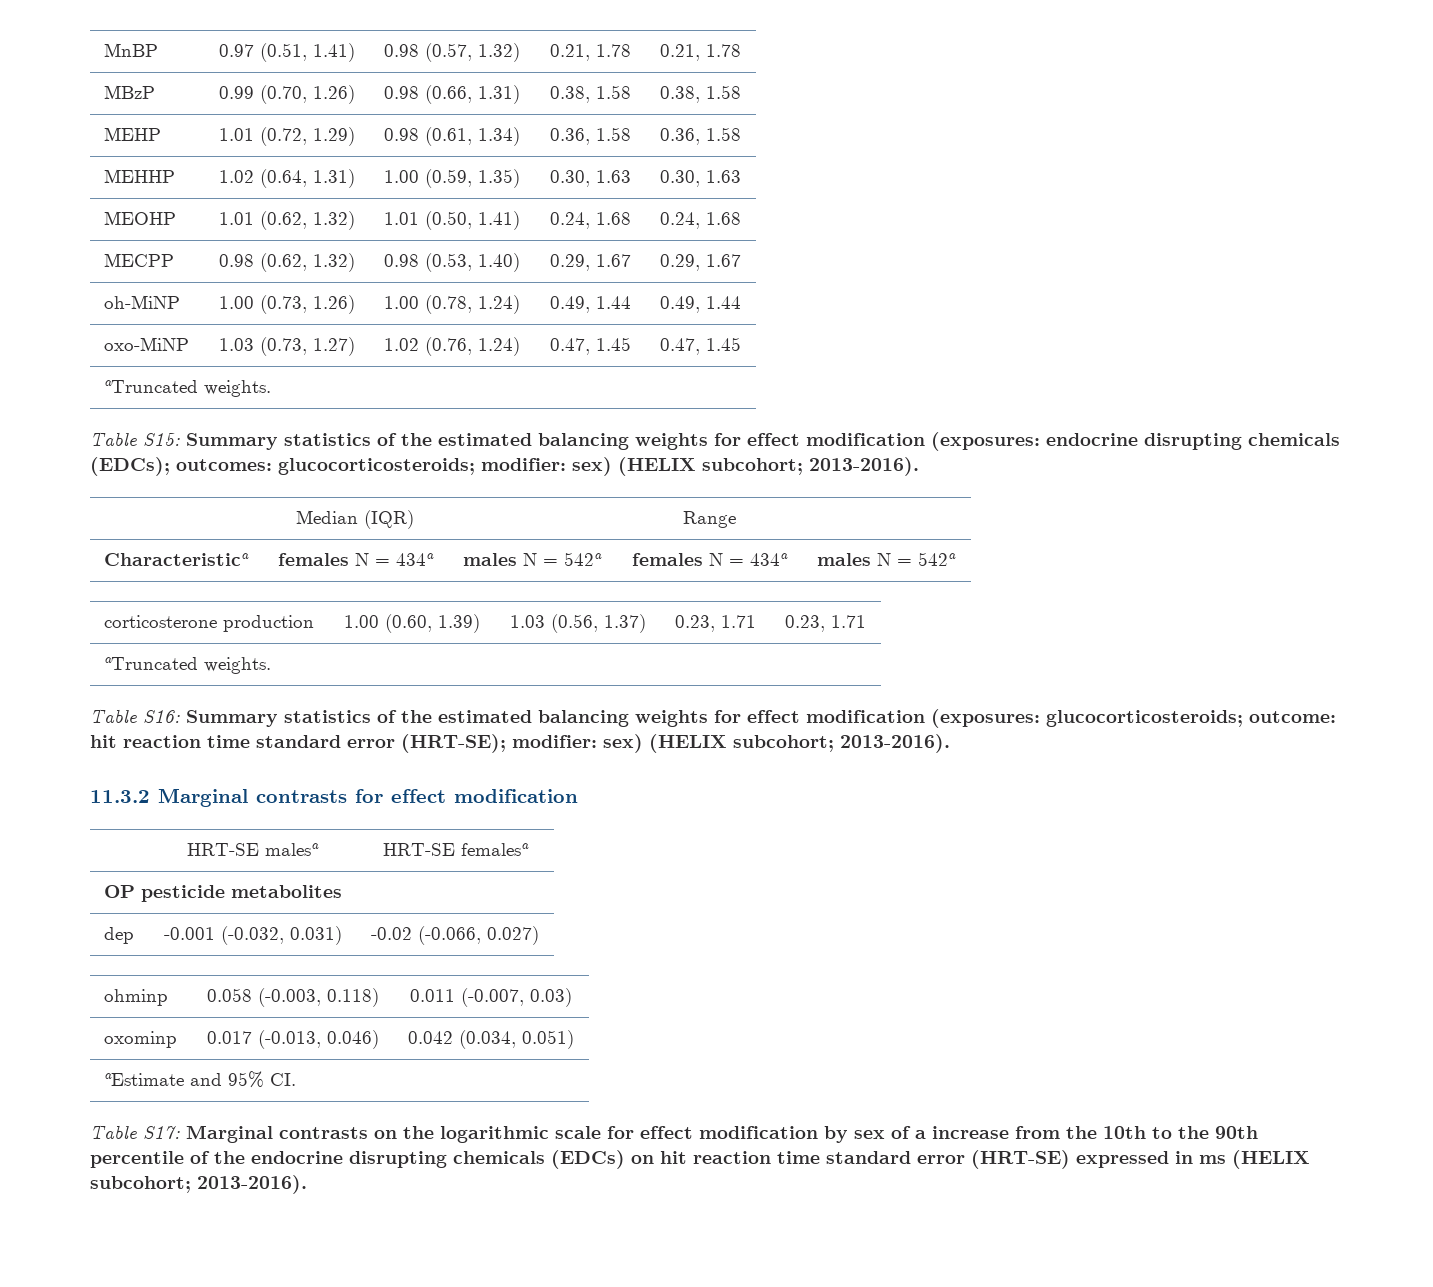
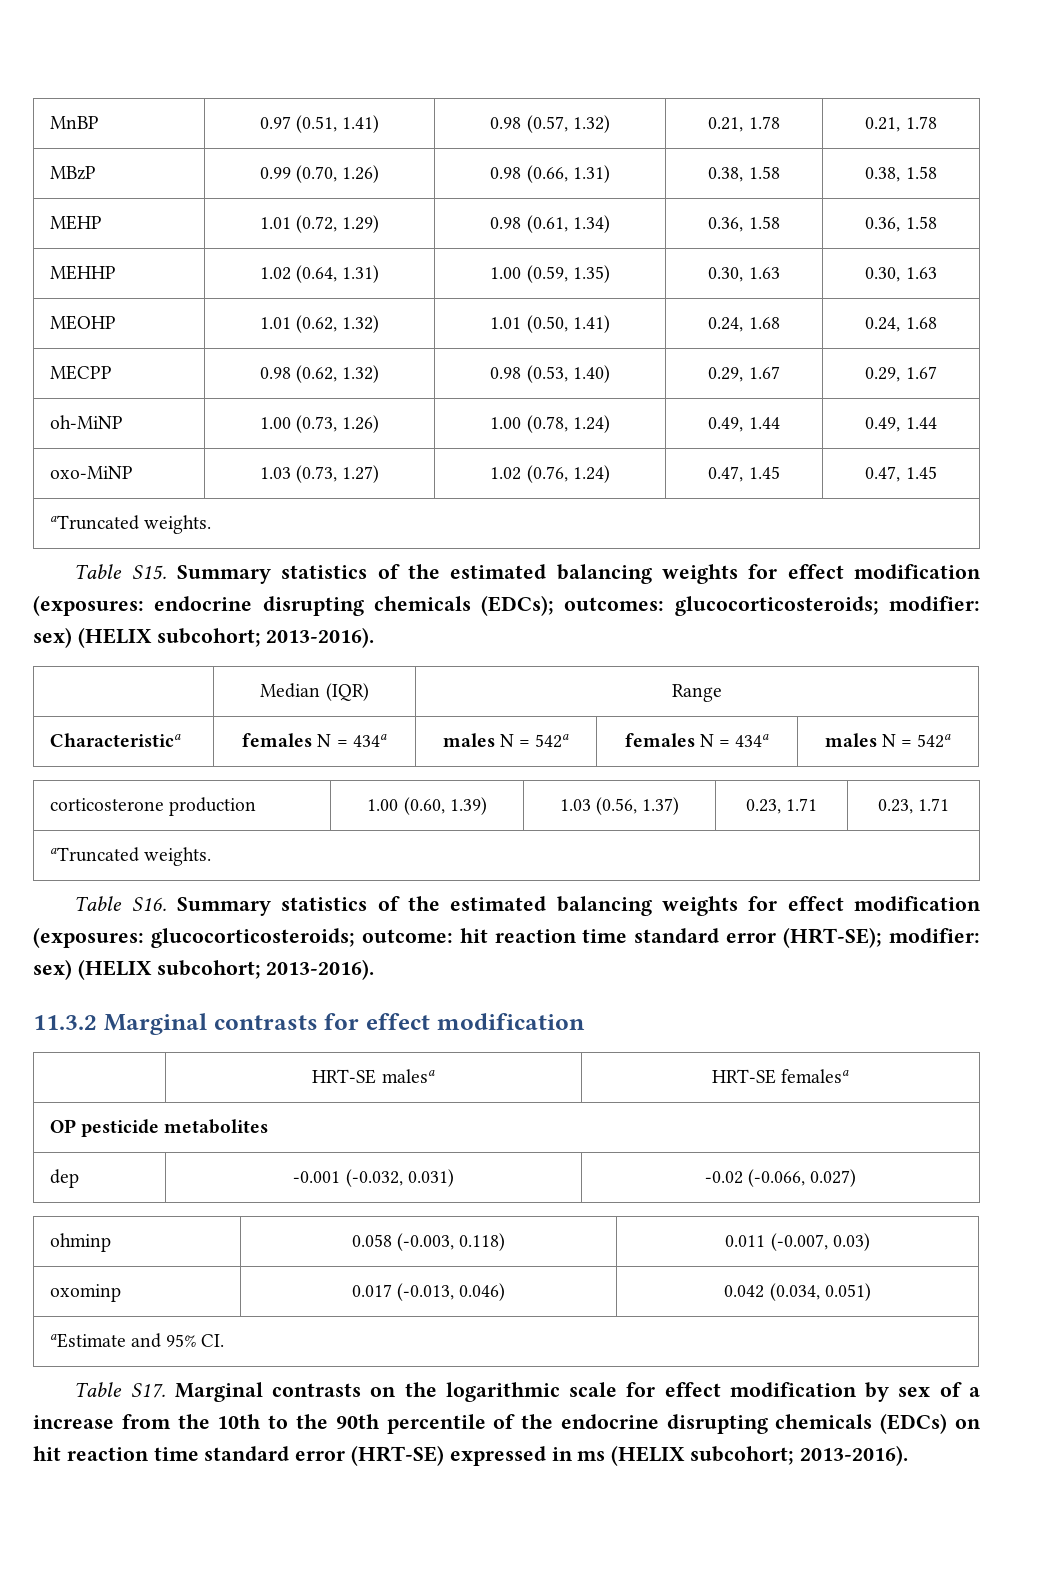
[143,433,180,446] S15: -> [131,565,167,580] S15.
[143,710,180,723] S16: -> [131,897,167,911] S16.
[143,1126,180,1139] S17: -> [130,1383,166,1398] S17.

